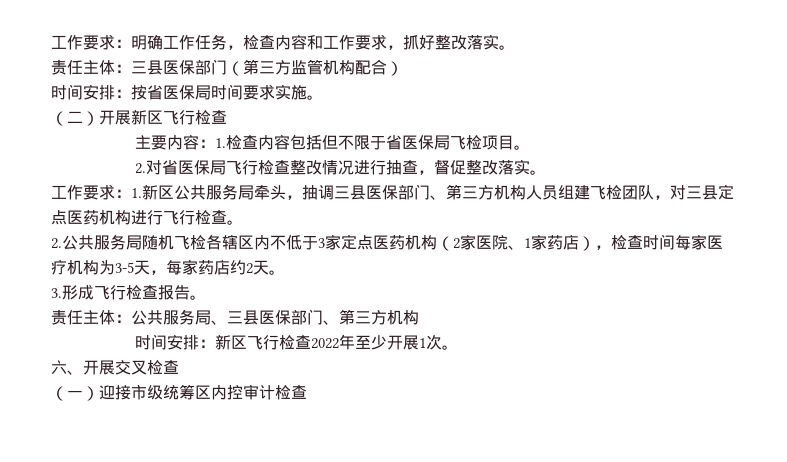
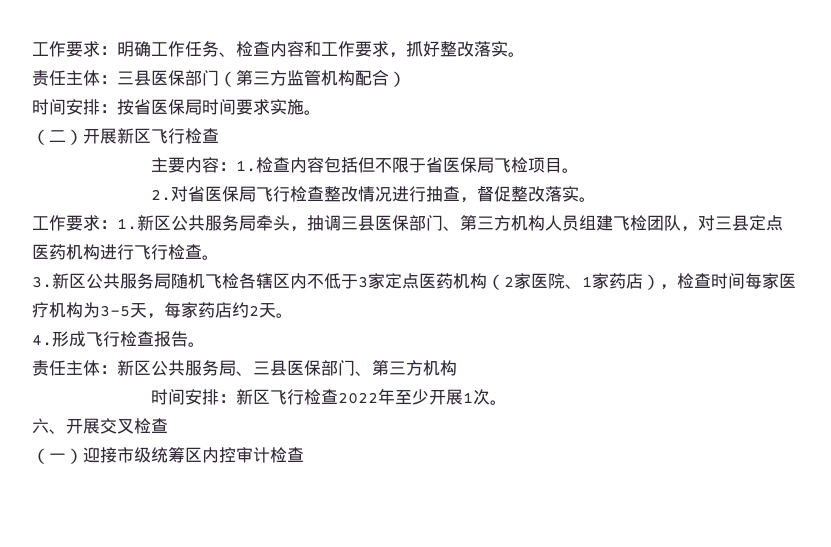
[227,45,243,50] ， -> [219,52,236,57] 、
[51,238,62,249] 2. -> [32,273,86,289] 3.新区
[51,288,62,298] 3. -> [32,334,52,346] 4.
(131, 318) none -> [117,360,151,376] 新区

